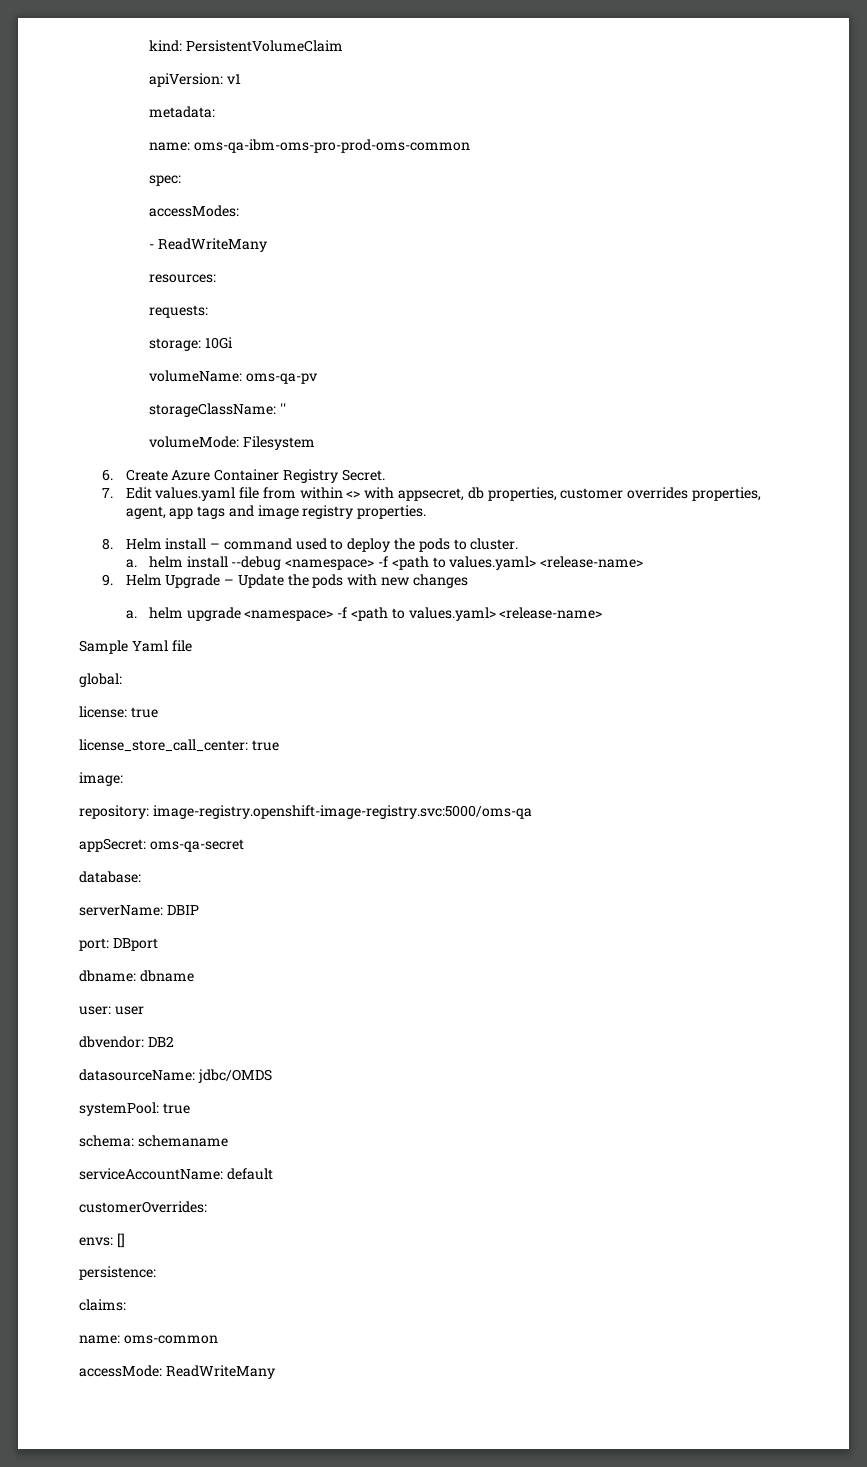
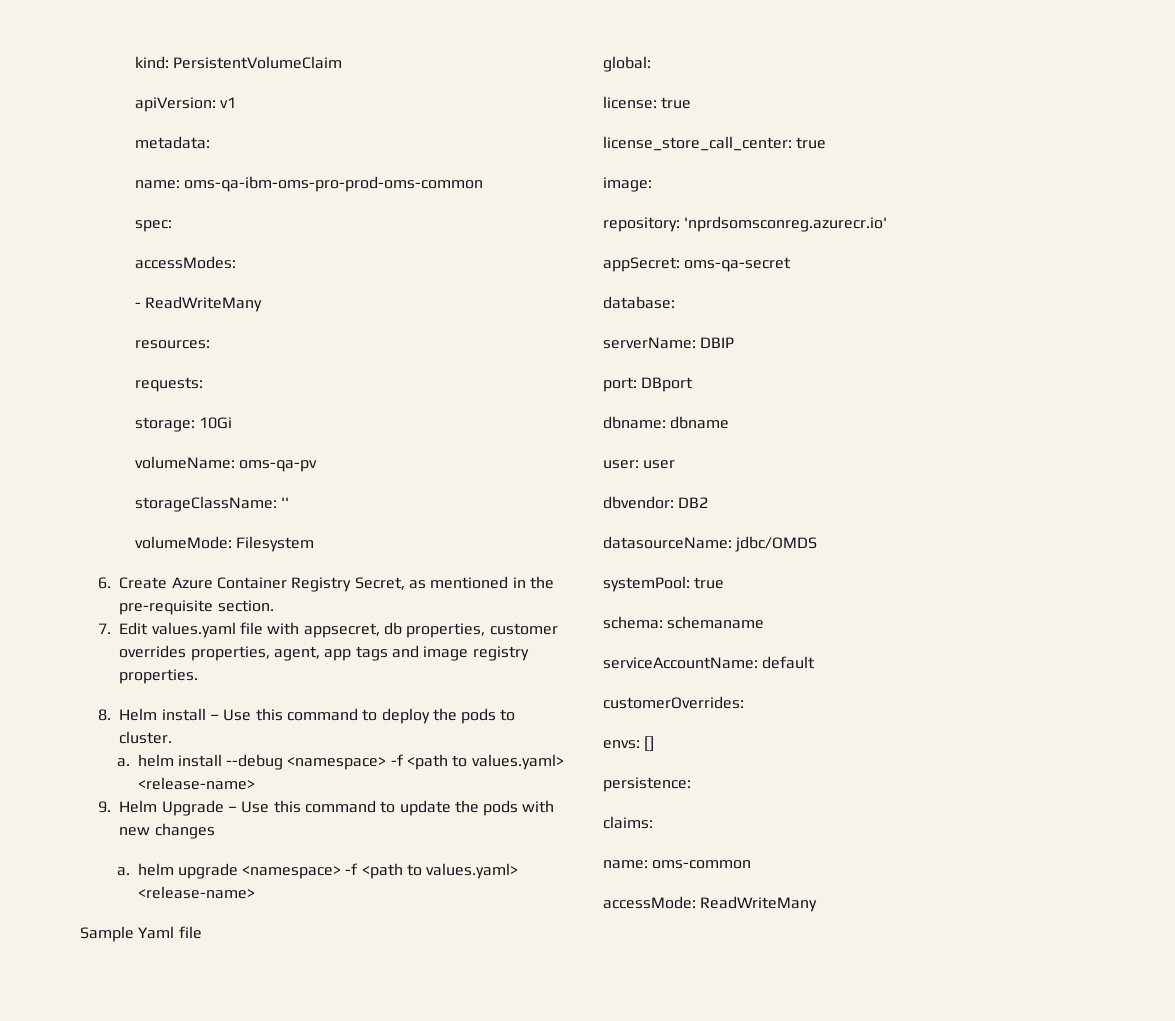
[341,469,385,481] Secret. -> [354,576,554,590] [119,600,274,615] Secret, as mentioned in the pre-requisite section.
[262,487,361,499] from within <> -> (263, 628) none
[223,538,327,550] command used -> [223,708,358,721] Use this command
[237,574,284,588] Update -> [241,800,451,816] Use this command to update
[152,805,532,819] image-registry.openshift-image-registry.svc:5000/oms-qa -> [684,216,888,232] 'nprdsomsconreg.azurecr.io'

